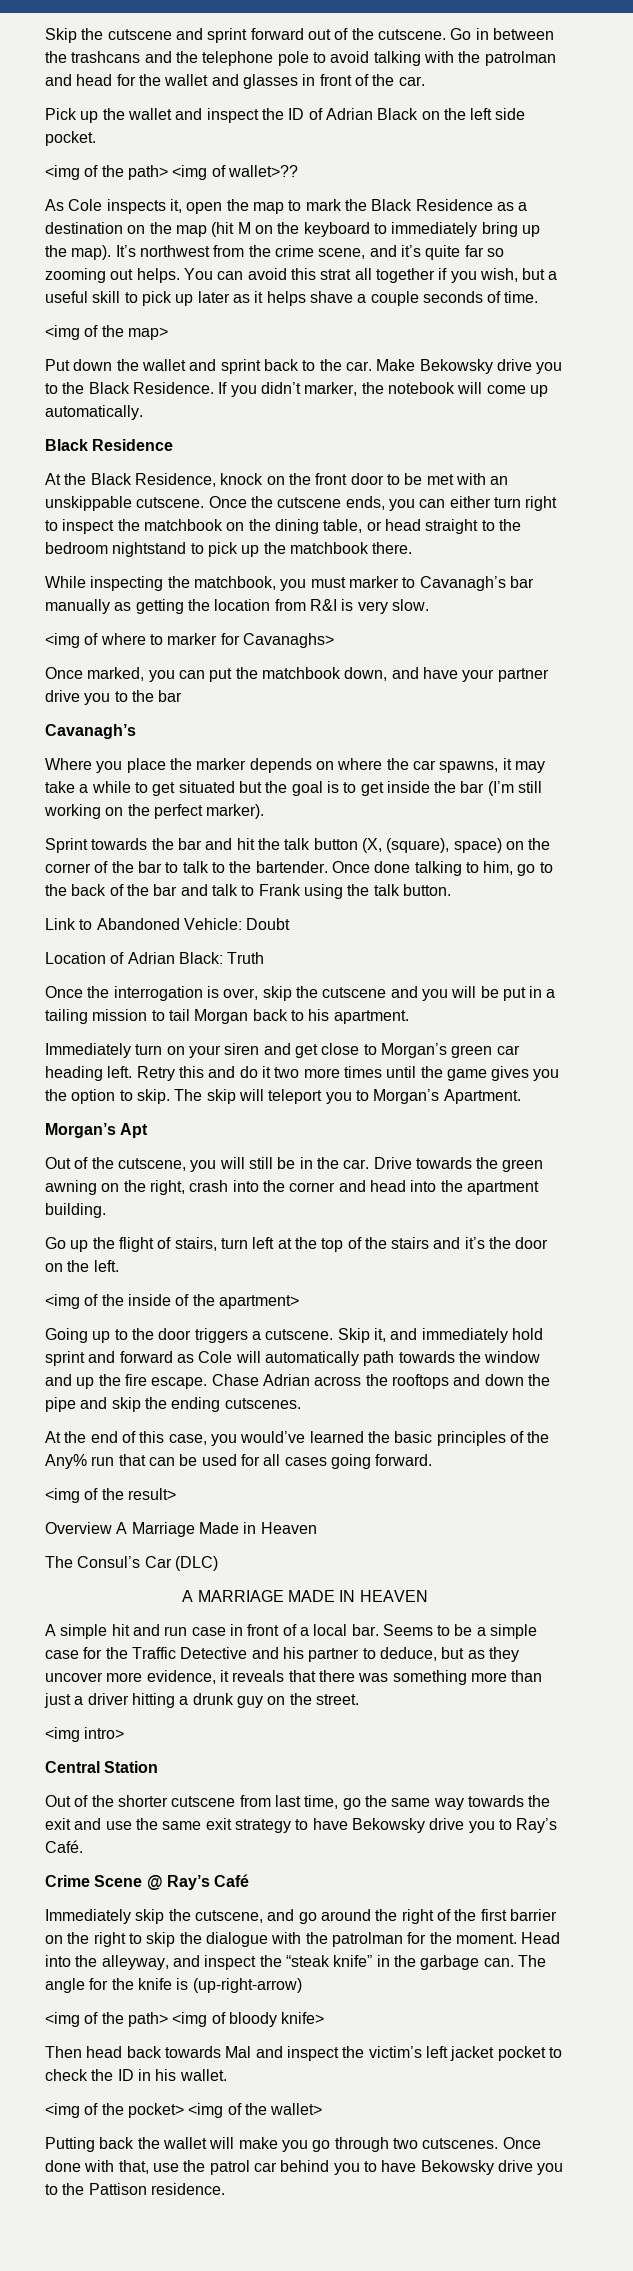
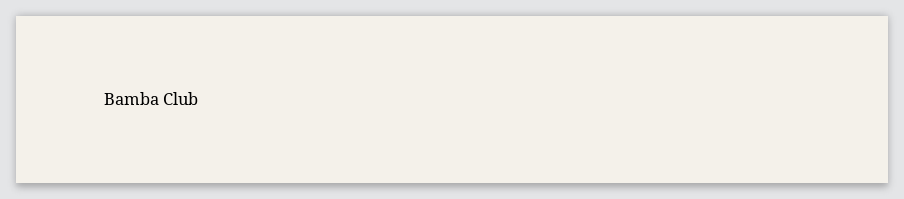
[45,28,554,43] [45,51,556,66] [45,74,425,89] [45,108,526,123] [45,131,96,146] [45,165,298,180] [45,199,528,214] [45,222,540,237] [45,245,504,260] [45,268,558,283] [45,291,539,306] [45,325,168,340] [45,359,563,374] [45,382,548,397] [45,405,143,420] [45,439,174,451] [45,473,509,487] [45,496,558,511] [45,519,521,534] [45,542,413,557] [45,576,534,591] [45,599,429,614] [45,633,334,648] [45,667,549,682] [45,690,183,705] [45,724,136,739] [45,758,545,773] [45,781,543,796] [44,804,265,819] [45,838,551,853] [45,861,553,876] [45,884,451,899] [45,918,291,930] [45,952,265,964] [45,986,556,1001] [45,1009,409,1024] [45,1043,520,1058] [45,1066,560,1081] [45,1089,521,1104] [45,1123,149,1138] [45,1157,544,1172] [45,1180,539,1195] [45,1203,106,1218] [45,1237,549,1252] [45,1260,119,1272] [45,1294,299,1309] [45,1328,543,1343] [45,1351,541,1366] [45,1374,550,1389] [45,1397,301,1412] [45,1431,550,1446] [45,1454,433,1469] [45,1488,176,1503] [45,1522,317,1537] [45,1556,218,1571] [182,1590,428,1602] [45,1624,538,1639] [45,1647,519,1662] [45,1670,543,1685] [44,1693,359,1708] [45,1727,125,1742] [45,1761,159,1773] [45,1795,551,1810] [45,1818,558,1833] [45,1840,83,1853] [45,1874,250,1890] [45,1909,557,1924] [45,1932,561,1947] [45,1955,546,1970] [45,1978,302,1993] [45,2012,325,2027] [45,2046,562,2061] [45,2069,227,2081] [45,2103,323,2118] [45,2137,541,2152] [45,2160,564,2175] [45,2183,225,2195] Skip the cutscene and sprint forward out of the cutscene. Go in between the trashcans and the telephone pole to avoid talking with the patrolman and head for the wallet and glasses in front of the car. // Pick up the wallet and inspect the ID of Adrian Black on the left side pocket. // <img of the path> <img of wallet>?? // As Cole inspects it, open the map to mark the Black Residence as a destination on the map (hit M on the keyboard to immediately bring up the map). It’s northwest from the crime scene, and it’s quite far so zooming out helps. You can avoid this strat all together if you wish, but a useful skill to pick up later as it helps shave a couple seconds of time. // <img of the map> // Put down the wallet and sprint back to the car. Make Bekowsky drive you to the Black Residence. If you didn’t marker, the notebook will come up automatically. // Black Residence // At the Black Residence, knock on the front door to be met with an unskippable cutscene. Once the cutscene ends, you can either turn right to inspect the matchbook on the dining table, or head straight to the bedroom nightstand to pick up the matchbook there. // While inspecting the matchbook, you must marker to Cavanagh’s bar manually as getting the location from R&I is very slow. // <img of where to marker for Cavanaghs> // Once marked, you can put the matchbook down, and have your partner drive you to the bar // Cavanagh’s // Where you place the marker depends on where the car spawns, it may take a while to get situated but the goal is to get inside the bar (I’m still working on the perfect marker). // Sprint towards the bar and hit the talk button (X, (square), space) on the corner of the bar to talk to the bartender. Once done talking to him, go to the back of the bar and talk to Frank using the talk button. // Link to Abandoned Vehicle: Doubt // Location of Adrian Black: Truth // Once the interrogation is over, skip the cutscene and you will be put in a tailing mission to tail Morgan back to his apartment. // Immediately turn on your siren and get close to Morgan’s green car heading left. Retry this and do it two more times until the game gives you the option to skip. The skip will teleport you to Morgan’s Apartment. // Morgan’s Apt // Out of the cutscene, you will still be in the car. Drive towards the green awning on the right, crash into the corner and head into the apartment building. // Go up the flight of stairs, turn left at the top of the stairs and it’s the door on the left. // <img of the inside of the apartment> // Going up to the door triggers a cutscene. Skip it, and immediately hold sprint and forward as Cole will automatically path towards the window and up the fire escape. Chase Adrian across the rooftops and down the pipe and skip the ending cutscenes. // At the end of this case, you would’ve learned the basic principles of the Any% run that can be used for all cases going forward. // <img of the result> // Overview A Marriage Made in Heaven // The Consul’s Car (DLC) // A MARRIAGE MADE IN HEAVEN // A simple hit and run case in front of a local bar. Seems to be a simple case for the Traffic Detective and his partner to deduce, but as they uncover more evidence, it reveals that there was something more than just a driver hitting a drunk guy on the street. // <img intro> // Central Station // Out of the shorter cutscene from last time, go the same way towards the exit and use the same exit strategy to have Bekowsky drive you to Ray’s Café. // Crime Scene @ Ray’s Café // Immediately skip the cutscene, and go around the right of the first barrier on the right to skip the dialogue with the patrolman for the moment. Head into the alleyway, and inspect the “steak knife” in the garbage can. The angle for the knife is (up-right-arrow) // <img of the path> <img of bloody knife> // Then head back towards Mal and inspect the victim’s left jacket pocket to check the ID in his wallet. // <img of the pocket> <img of the wallet> // Putting back the wallet will make you go through two cutscenes. Once done with that, use the patrol car behind you to have Bekowsky drive you to the Pattison residence. -> [104,92,199,105] Bamba Club

